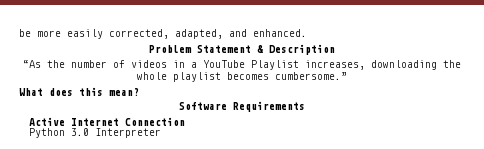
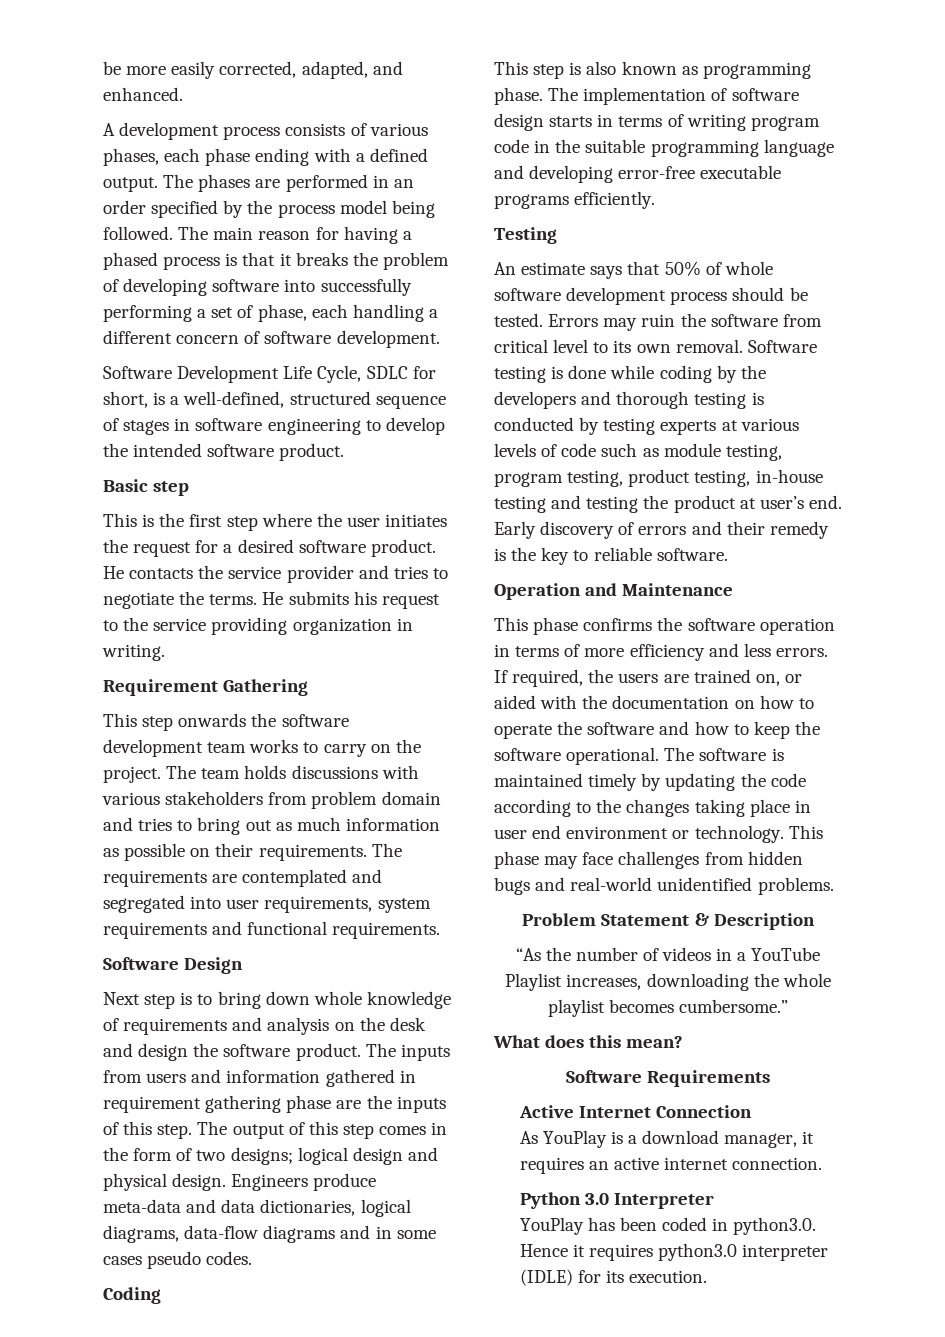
(307, 33) none -> [103,122,428,140] [103,148,428,166] [103,174,414,192] [103,200,435,218] [103,226,412,244] [103,252,449,270] [103,278,412,296] [103,304,438,322] [103,330,440,348] [103,365,436,383] [103,391,446,409] [103,417,445,435] [103,443,345,461] [103,479,190,496] [103,513,448,531] [103,539,436,557] [103,565,448,583] [103,591,440,609] [103,617,413,635] [102,644,165,661] [103,679,309,696] [103,713,349,731] [103,739,421,757] [103,765,419,783] [102,791,441,809] [103,817,440,835] [103,843,402,861] [103,869,383,887] [103,895,431,913] [103,921,441,939] [103,957,244,974] [103,991,451,1009] [103,1017,426,1035] [103,1043,450,1061] [103,1069,416,1087] [103,1095,446,1113] [103,1121,448,1139] [103,1147,438,1165] [103,1173,377,1191] [103,1199,411,1217] [103,1225,436,1243] [103,1251,253,1269] [103,1287,161,1304] [494,61,811,79] [494,87,799,105] [494,113,820,131] [494,139,834,157] [494,165,782,183] [494,191,656,209] [494,227,557,244] [494,261,773,279] [494,287,808,305] [494,313,822,331] [494,339,817,353] [494,365,766,383] [494,391,764,409] [494,417,799,435] [494,443,782,461] [494,469,823,487] [494,495,842,513] [494,521,829,539] [494,547,728,565] [494,583,734,600] [494,617,835,635] [494,643,828,661] [494,669,802,687] [494,695,814,709] [494,721,820,739] [494,747,784,765] [494,773,806,791] [494,799,811,817] [494,825,823,843] [494,851,803,869] [494,877,834,895] // A development process consists of various phases, each phase ending with a defined output. The phases are performed in an order specified by the process model being followed. The main reason for having a phased process is that it breaks the problem of developing software into successfully performing a set of phase, each handling a different concern of software development. // Software Development Life Cycle, SDLC for short, is a well-defined, structured sequence of stages in software engineering to develop the intended software product. // Basic step // This is the first step where the user initiates the request for a desired software product. He contacts the service provider and tries to negotiate the terms. He submits his request to the service providing organization in writing. // Requirement Gathering // This step onwards the software development team works to carry on the project. The team holds discussions with various stakeholders from problem domain and tries to bring out as much information as possible on their requirements. The requirements are contemplated and segregated into user requirements, system requirements and functional requirements. // Software Design // Next step is to bring down whole knowledge of requirements and analysis on the desk and design the software product. The inputs from users and information gathered in requirement gathering phase are the inputs of this step. The output of this step comes in the form of two designs; logical design and physical design. Engineers produce meta-data and data dictionaries, logical diagrams, data-flow diagrams and in some cases pseudo codes. // Coding // This step is also known as programming phase. The implementation of software design starts in terms of writing program code in the suitable programming language and developing error-free executable programs efficiently. // Testing // An estimate says that 50% of whole software development process should be tested. Errors may ruin the software from critical level to its own removal. Software testing is done while coding by the developers and thorough testing is conducted by testing experts at various levels of code such as module testing, program testing, product testing, in-house testing and testing the product at user’s end. Early discovery of errors and their remedy is the key to reliable software. // Operation and Maintenance // This phase confirms the software operation in terms of more efficiency and less errors. If required, the users are trained on, or aided with the documentation on how to operate the software and how to keep the software operational. The software is maintained timely by updating the code according to the changes taking place in user end environment or technology. This phase may face challenges from hidden bugs and real-world unidentified problems.
[28,128,161,138] Python 3.0 Interpreter -> [519,1130,815,1148] [519,1157,823,1174] [519,1192,714,1209] [519,1217,817,1235] [519,1243,829,1261] [519,1269,707,1286] As YouPlay is a download manager, it requires an active internet connection. // Python 3.0 Interpreter // YouPlay has been coded in python3.0. Hence it requires python3.0 interpreter (IDLE) for its execution.

